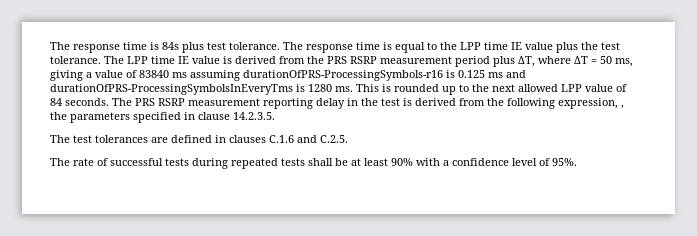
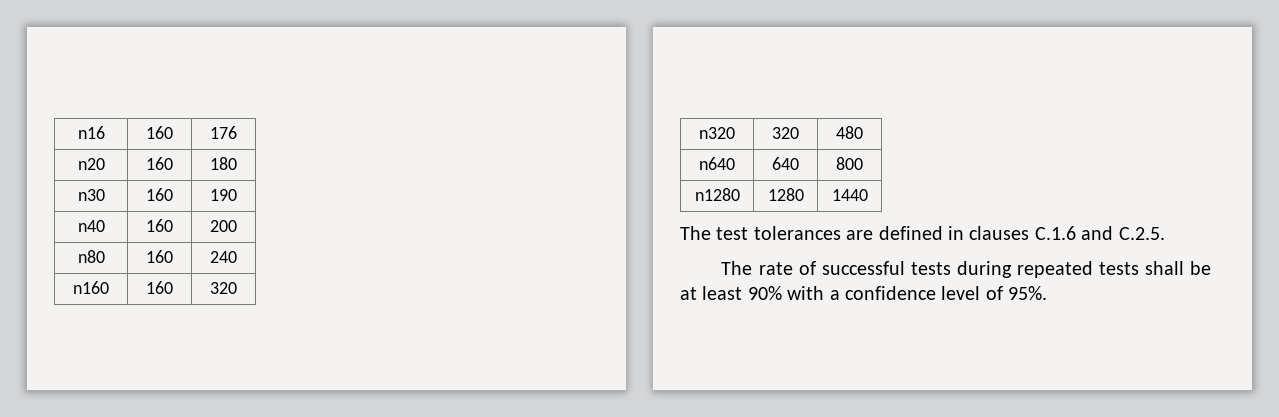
[50,42,620,53] [50,56,633,67] [50,70,526,81] [50,84,627,95] [50,98,624,109] [50,112,275,123] The response time is 84s plus test tolerance. The response time is equal to the LPP time IE value plus the test tolerance. The LPP time IE value is derived from the PRS RSRP measurement period plus ΔT, where ΔT = 50 ms, giving a value of 83840 ms assuming durationOfPRS-ProcessingSymbols-r16 is 0.125 ms and durationOfPRS-ProcessingSymbolsInEveryTms is 1280 ms. This is rounded up to the next allowed LPP value of 84 seconds. The PRS RSRP measurement reporting delay in the test is derived from the following expression, , the parameters specified in clause 14.2.3.5. -> [77,126,105,139] [146,126,173,139] [210,126,237,139] [77,158,105,170] [146,157,173,170] [210,157,237,170] [77,189,105,201] [146,188,173,201] [210,189,237,201] [77,220,105,232] [146,219,173,232] [210,220,237,232] [77,250,105,263] [146,250,173,263] [210,251,237,263] [73,281,109,294] [146,281,173,294] [210,282,237,294] [699,127,735,139] [772,127,799,139] [836,126,863,139] [699,157,735,170] [772,157,799,170] [836,157,863,170] [694,188,740,201] [767,188,804,201] [831,189,868,201] n16 | 160 | 176 // n20 | 160 | 180 // n30 | 160 | 190 // n40 | 160 | 200 // n80 | 160 | 240 // n160 | 160 | 320 // n320 | 320 | 480 // n640 | 640 | 800 // n1280 | 1280 | 1440

